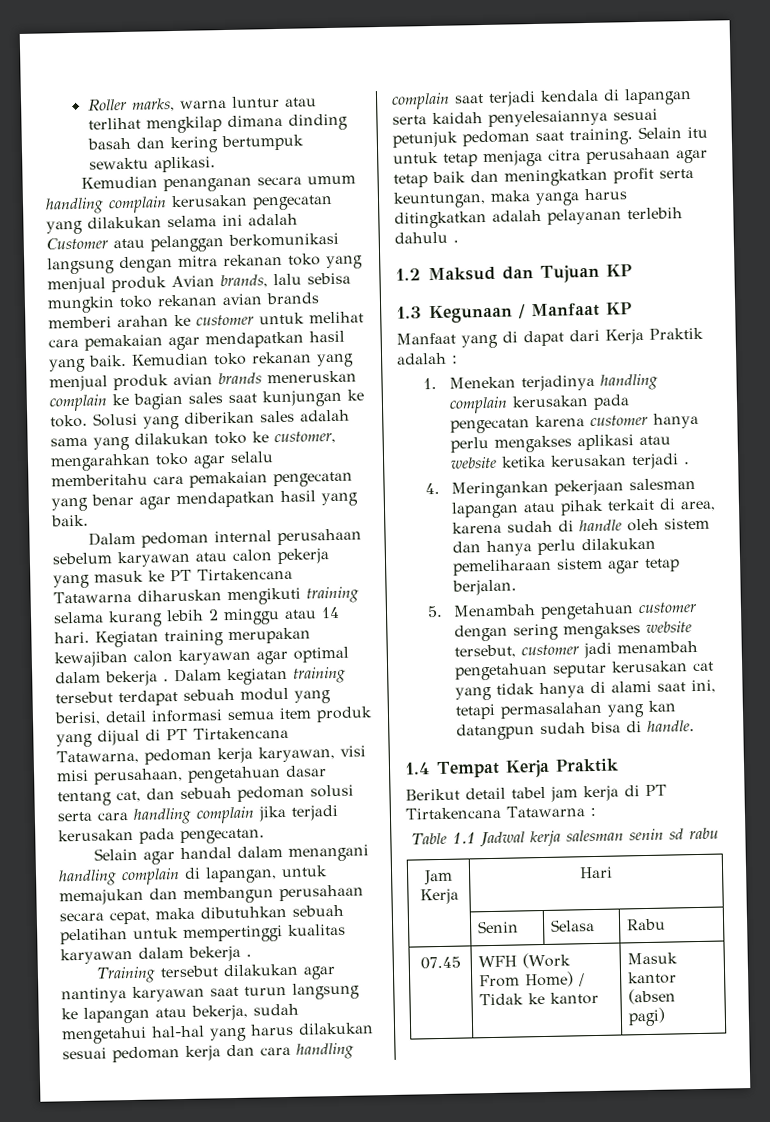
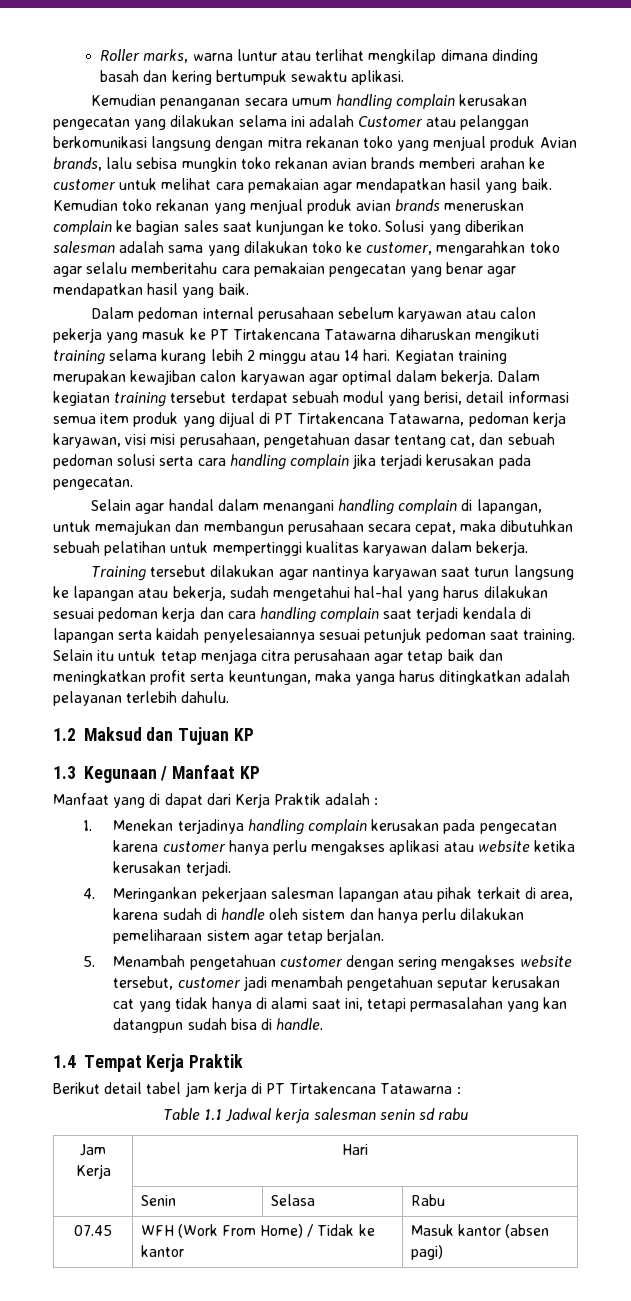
[260,410,295,423] sales -> [53,241,115,253] salesman
[105,670,169,687] bekerja . -> [441,370,494,385] bekerja.
[188,945,252,962] bekerja . -> [476,541,529,556] bekerja.
[394,231,459,244] dahulu . -> [181,691,230,703] dahulu.
[631,453,691,470] terjadi . -> [185,861,231,876] terjadi.

